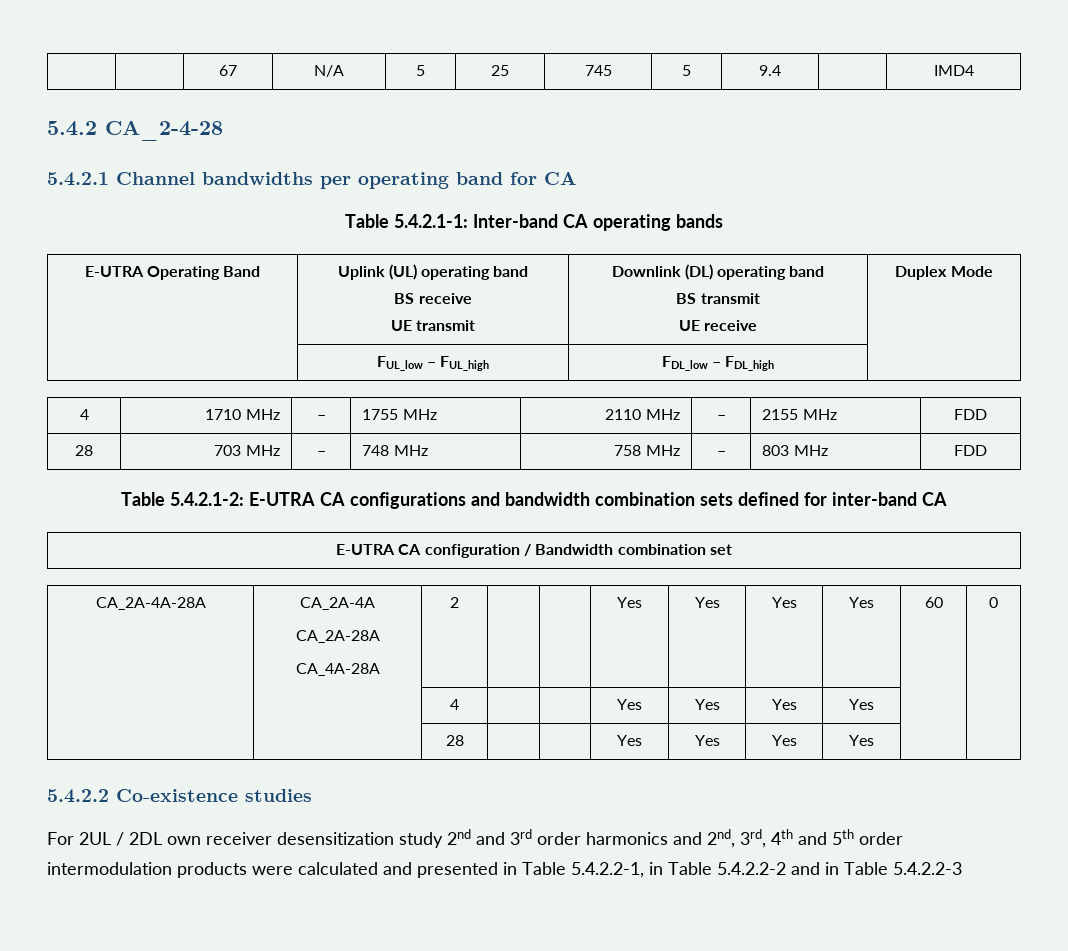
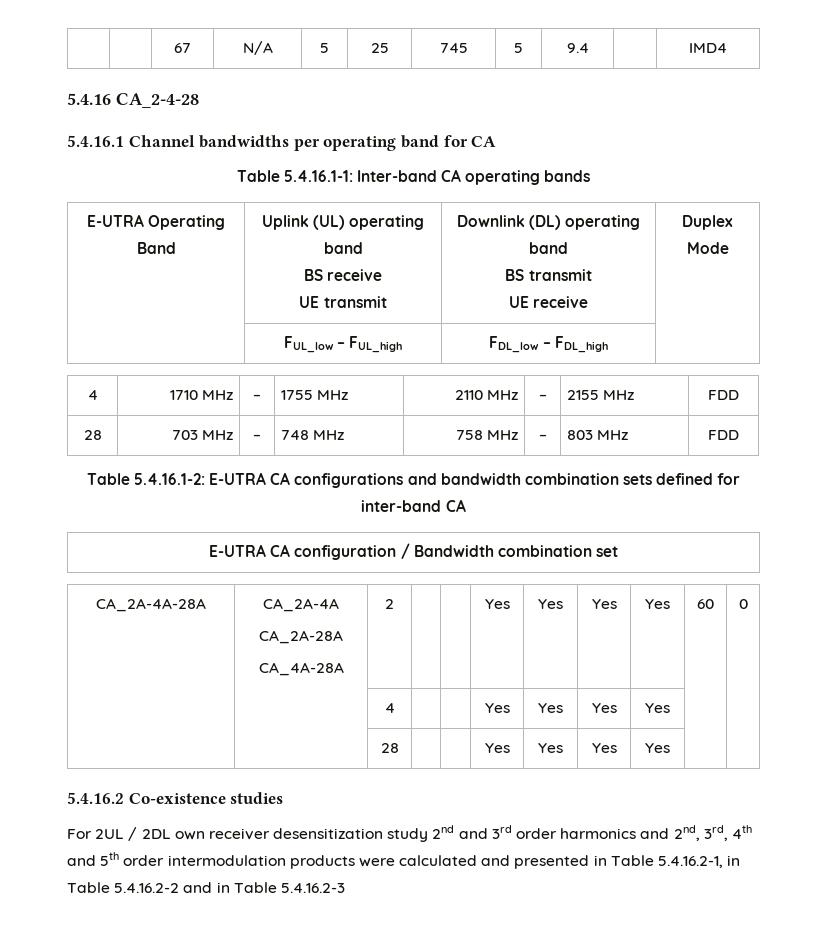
[47,121,97,136] 5.4.2 -> [67,93,111,105] 5.4.16
[47,172,109,186] 5.4.2.1 -> [67,135,124,147] 5.4.16.1
[394,214,468,228] 5.4.2.1-1: -> [283,170,353,182] 5.4.16.1-1:
[170,492,244,506] 5.4.2.1-2: -> [133,473,205,485] 5.4.16.1-2:
[47,789,109,803] 5.4.2.2 -> [67,792,124,804] 5.4.16.2
[571,862,786,878] 5.4.2.2-1, in Table 5.4.2.2-2 -> [658,855,741,868] [67,882,180,893] 5.4.16.2-1, in Table 5.4.16.2-2
[893,862,962,875] 5.4.2.2-3 -> [280,883,345,893] 5.4.16.2-3

